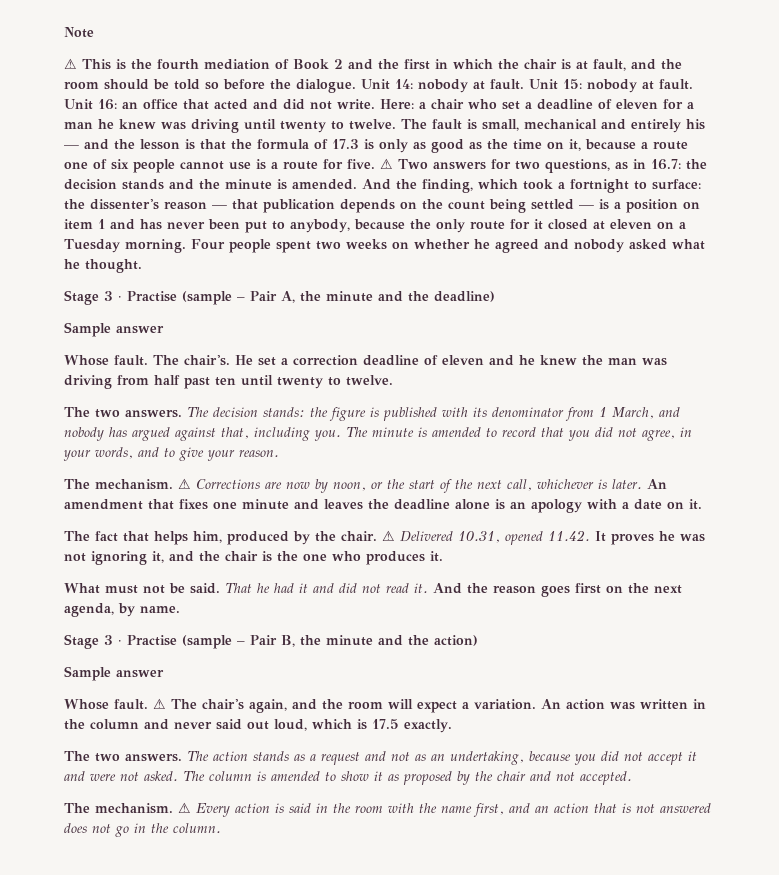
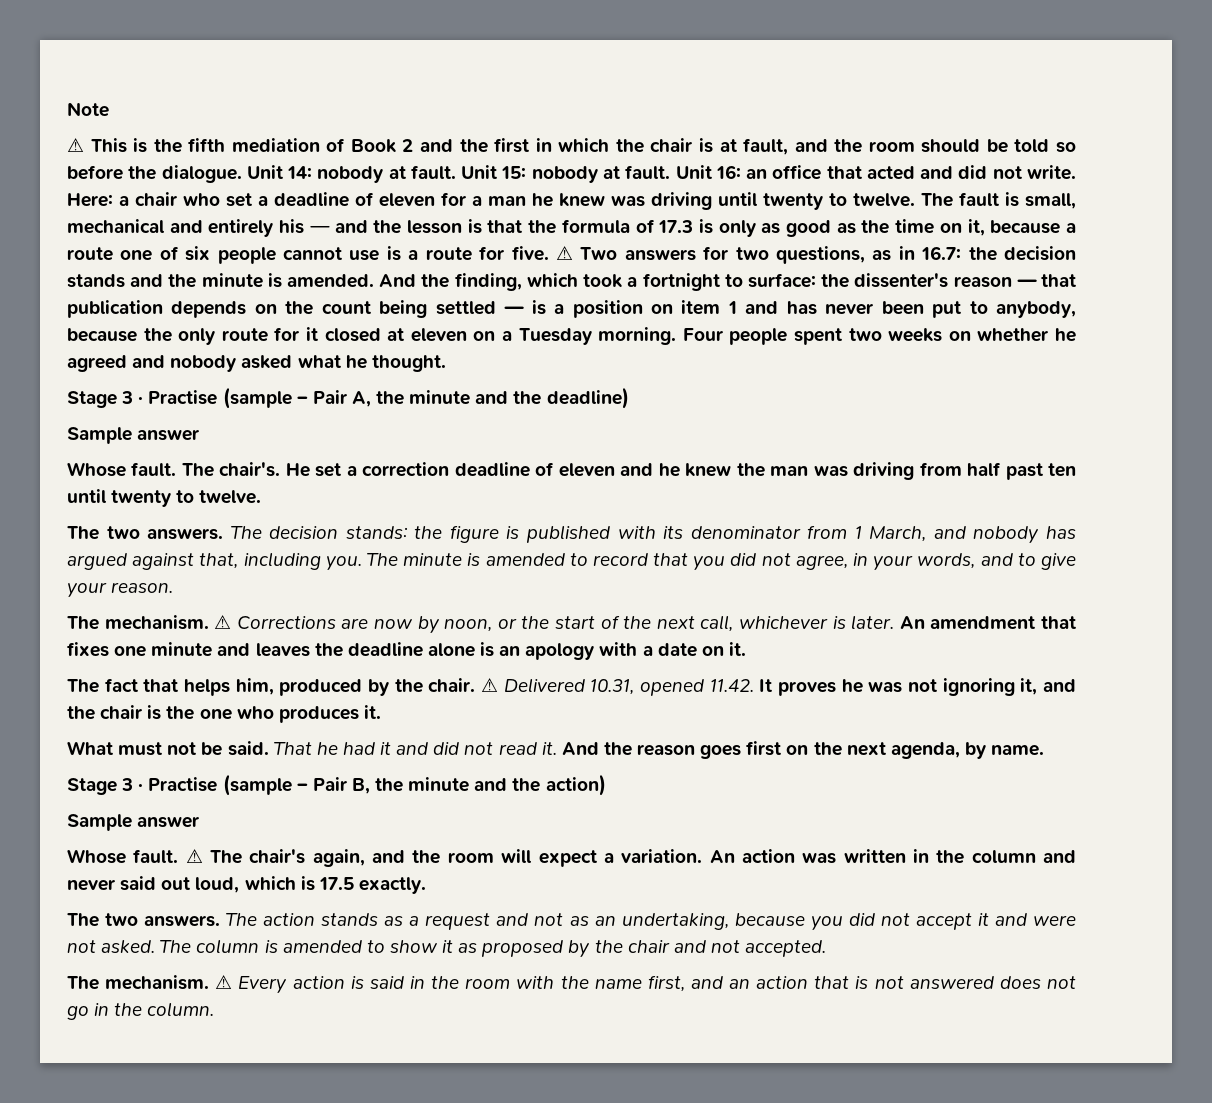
[157,59,199,70] fourth -> [188,138,226,152] fifth

